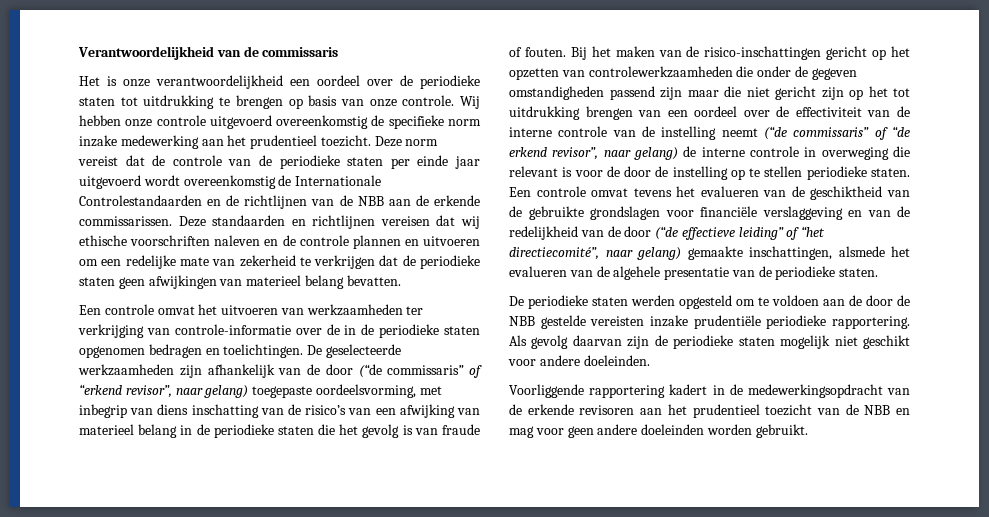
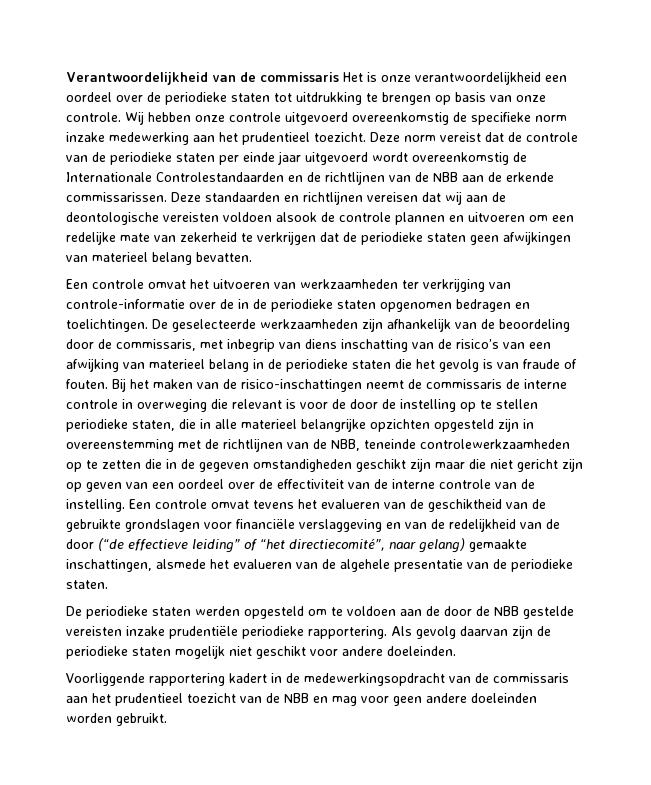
(339, 52) // -> (339, 77) none
[79,235,279,246] ethische voorschriften naleven en -> [466,192,506,202] [66,212,317,225] aan de deontologische vereisten voldoen alsook
[325,364,482,378] [79,384,416,398] door (“de commissaris” of “erkend revisor”, naar gelang) toegepaste oordeelsvorming, -> [499,319,570,332] [66,339,196,351] beoordeling door de commissaris,
[826,46,910,60] [509,66,857,80] [509,86,910,100] [509,106,910,120] [509,126,910,140] [509,147,678,160] gericht op het opzetten van controlewerkzaamheden die onder de gegeven omstandigheden passend zijn maar die niet gericht zijn op het tot uitdrukking brengen van een oordeel over de effectiviteit van de interne controle van de instelling neemt (“de commissaris” of “de erkend revisor”, naar gelang) -> [366,379,502,389] neemt de commissaris
[871,168,910,177] staten. -> [132,418,534,432] [66,438,570,452] [66,458,583,472] [66,479,535,492] [66,499,125,512] staten, die in alle materieel belangrijke opzichten opgesteld zijn in overeenstemming met de richtlijnen van de NBB, teneinde controlewerkzaamheden op te zetten die in de gegeven omstandigheden geschikt zijn maar die niet gericht zijn op geven van een oordeel over de effectiviteit van de interne controle van de instelling.
[527,404,635,415] erkende revisoren -> [493,673,569,683] commissaris

